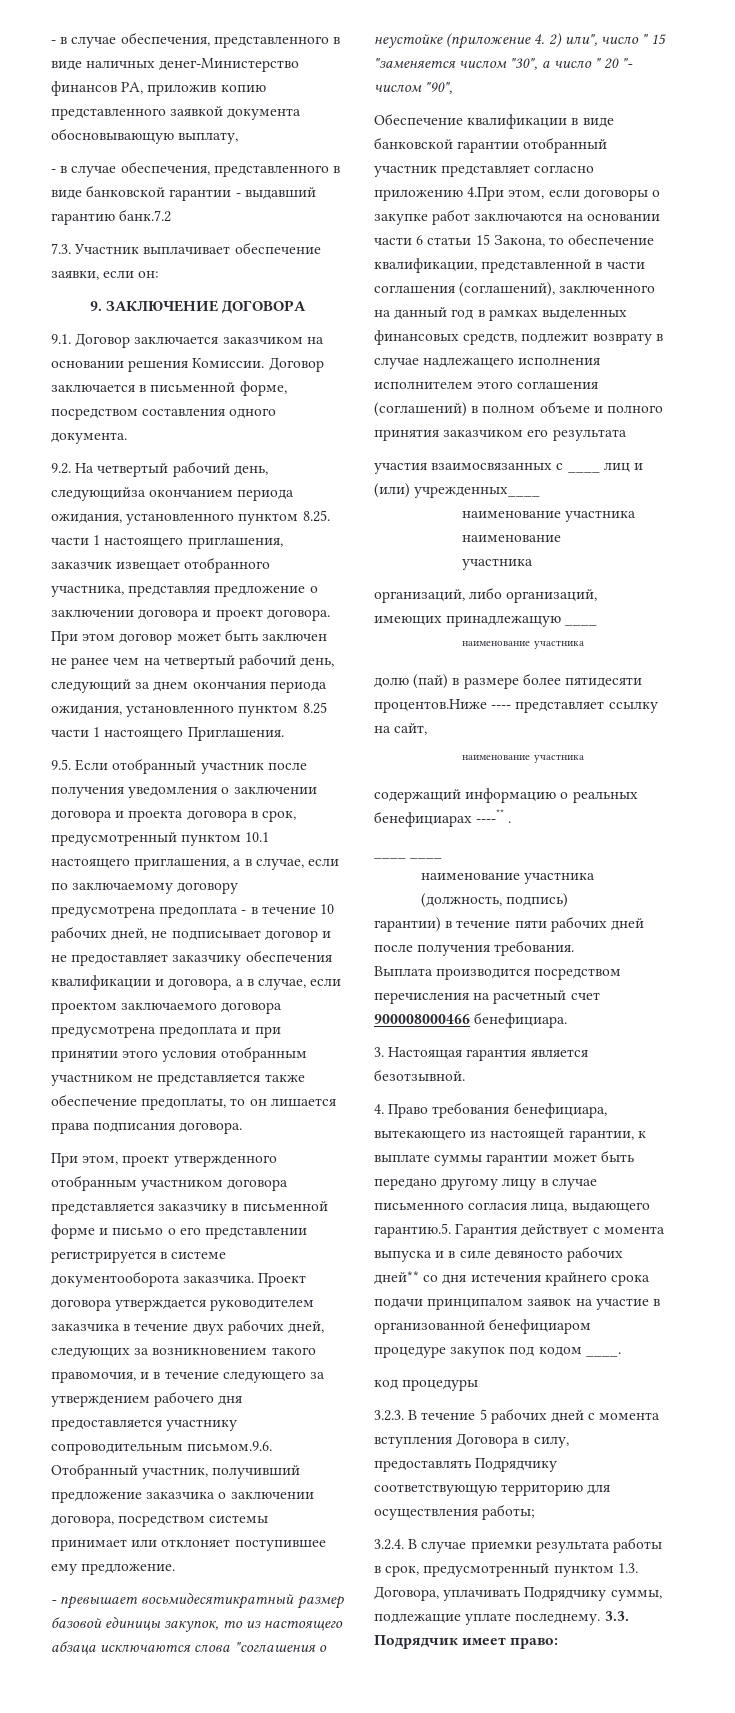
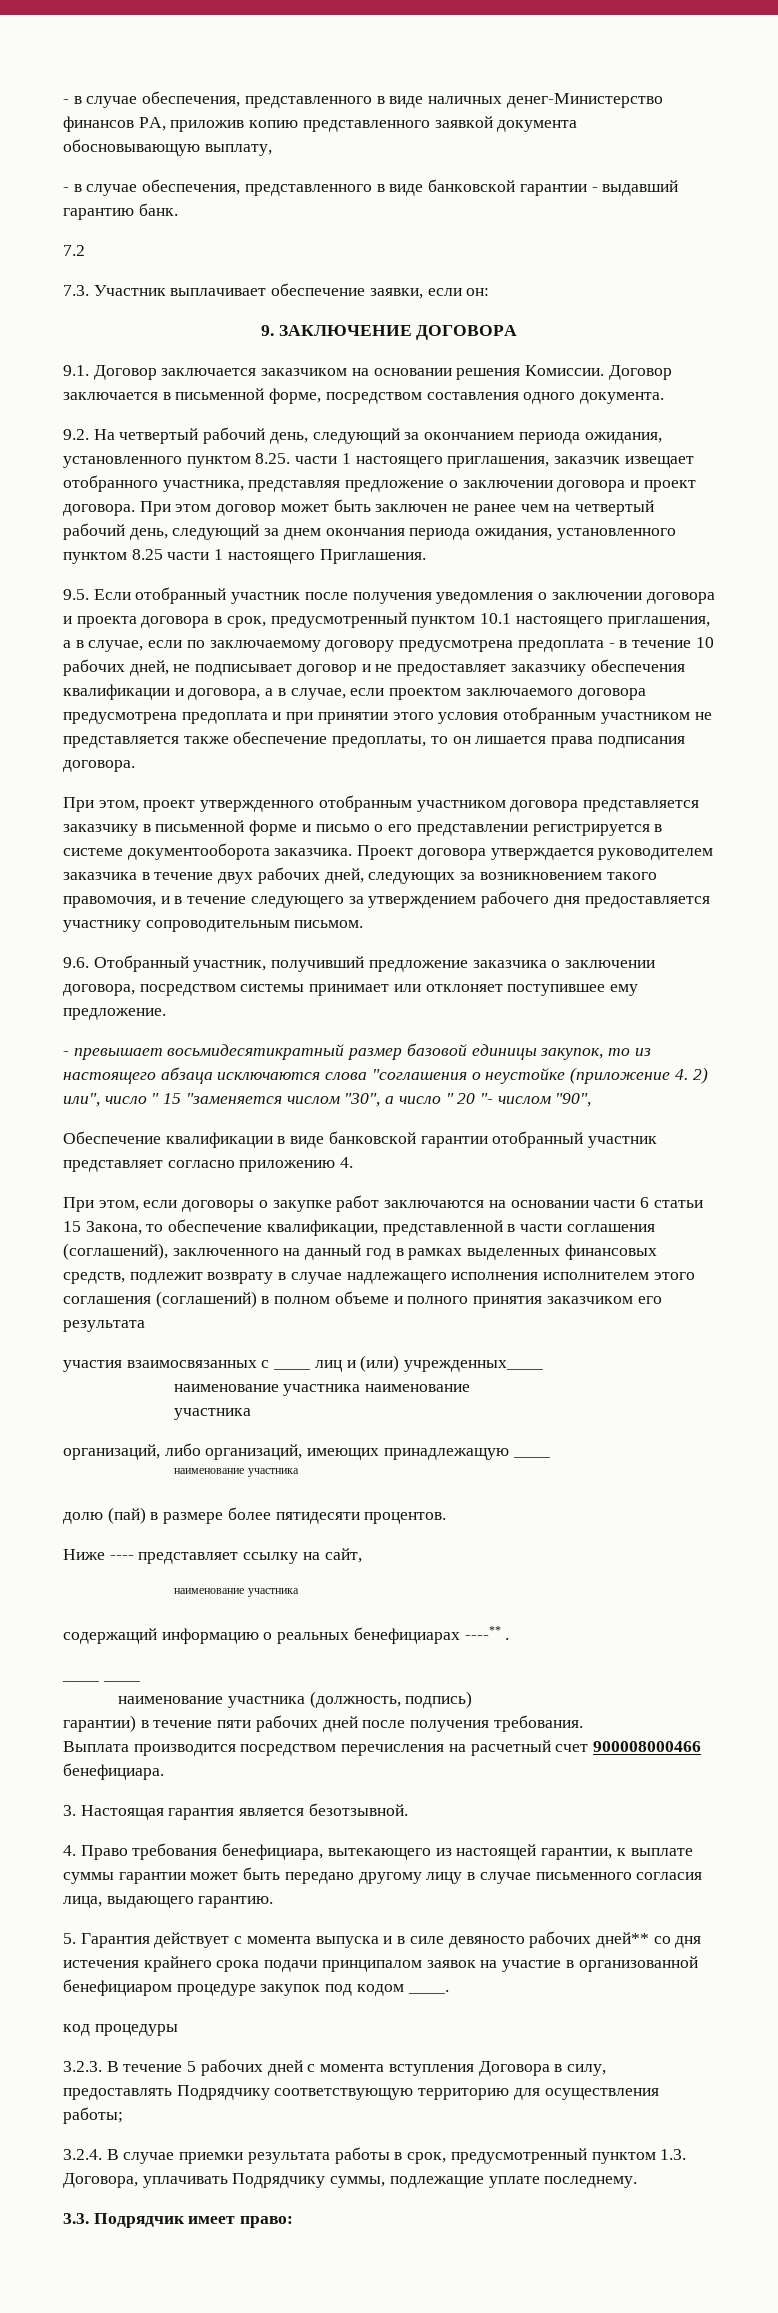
[119,209,172,222] банк.7.2 -> [138,203,178,216] [63,245,85,256] банк. // 7.2
[51,487,146,501] следующийза -> [312,428,420,444] следующий за
[187,1441,273,1451] письмом.9.6. -> [294,920,364,928] [63,957,89,968] письмом. // 9.6.
[467,187,505,201] 4․При -> [340,1157,354,1168] [63,1197,94,1212] 4․ // При
[374,699,487,713] процентов.Ниже -> [364,1512,447,1524] [63,1549,105,1560] процентов. // Ниже
[374,1223,451,1238] гарантию.5. -> [198,1896,274,1908] [63,1933,76,1944] гарантию. // 5.
(601, 1619) none -> (638, 2182) //

